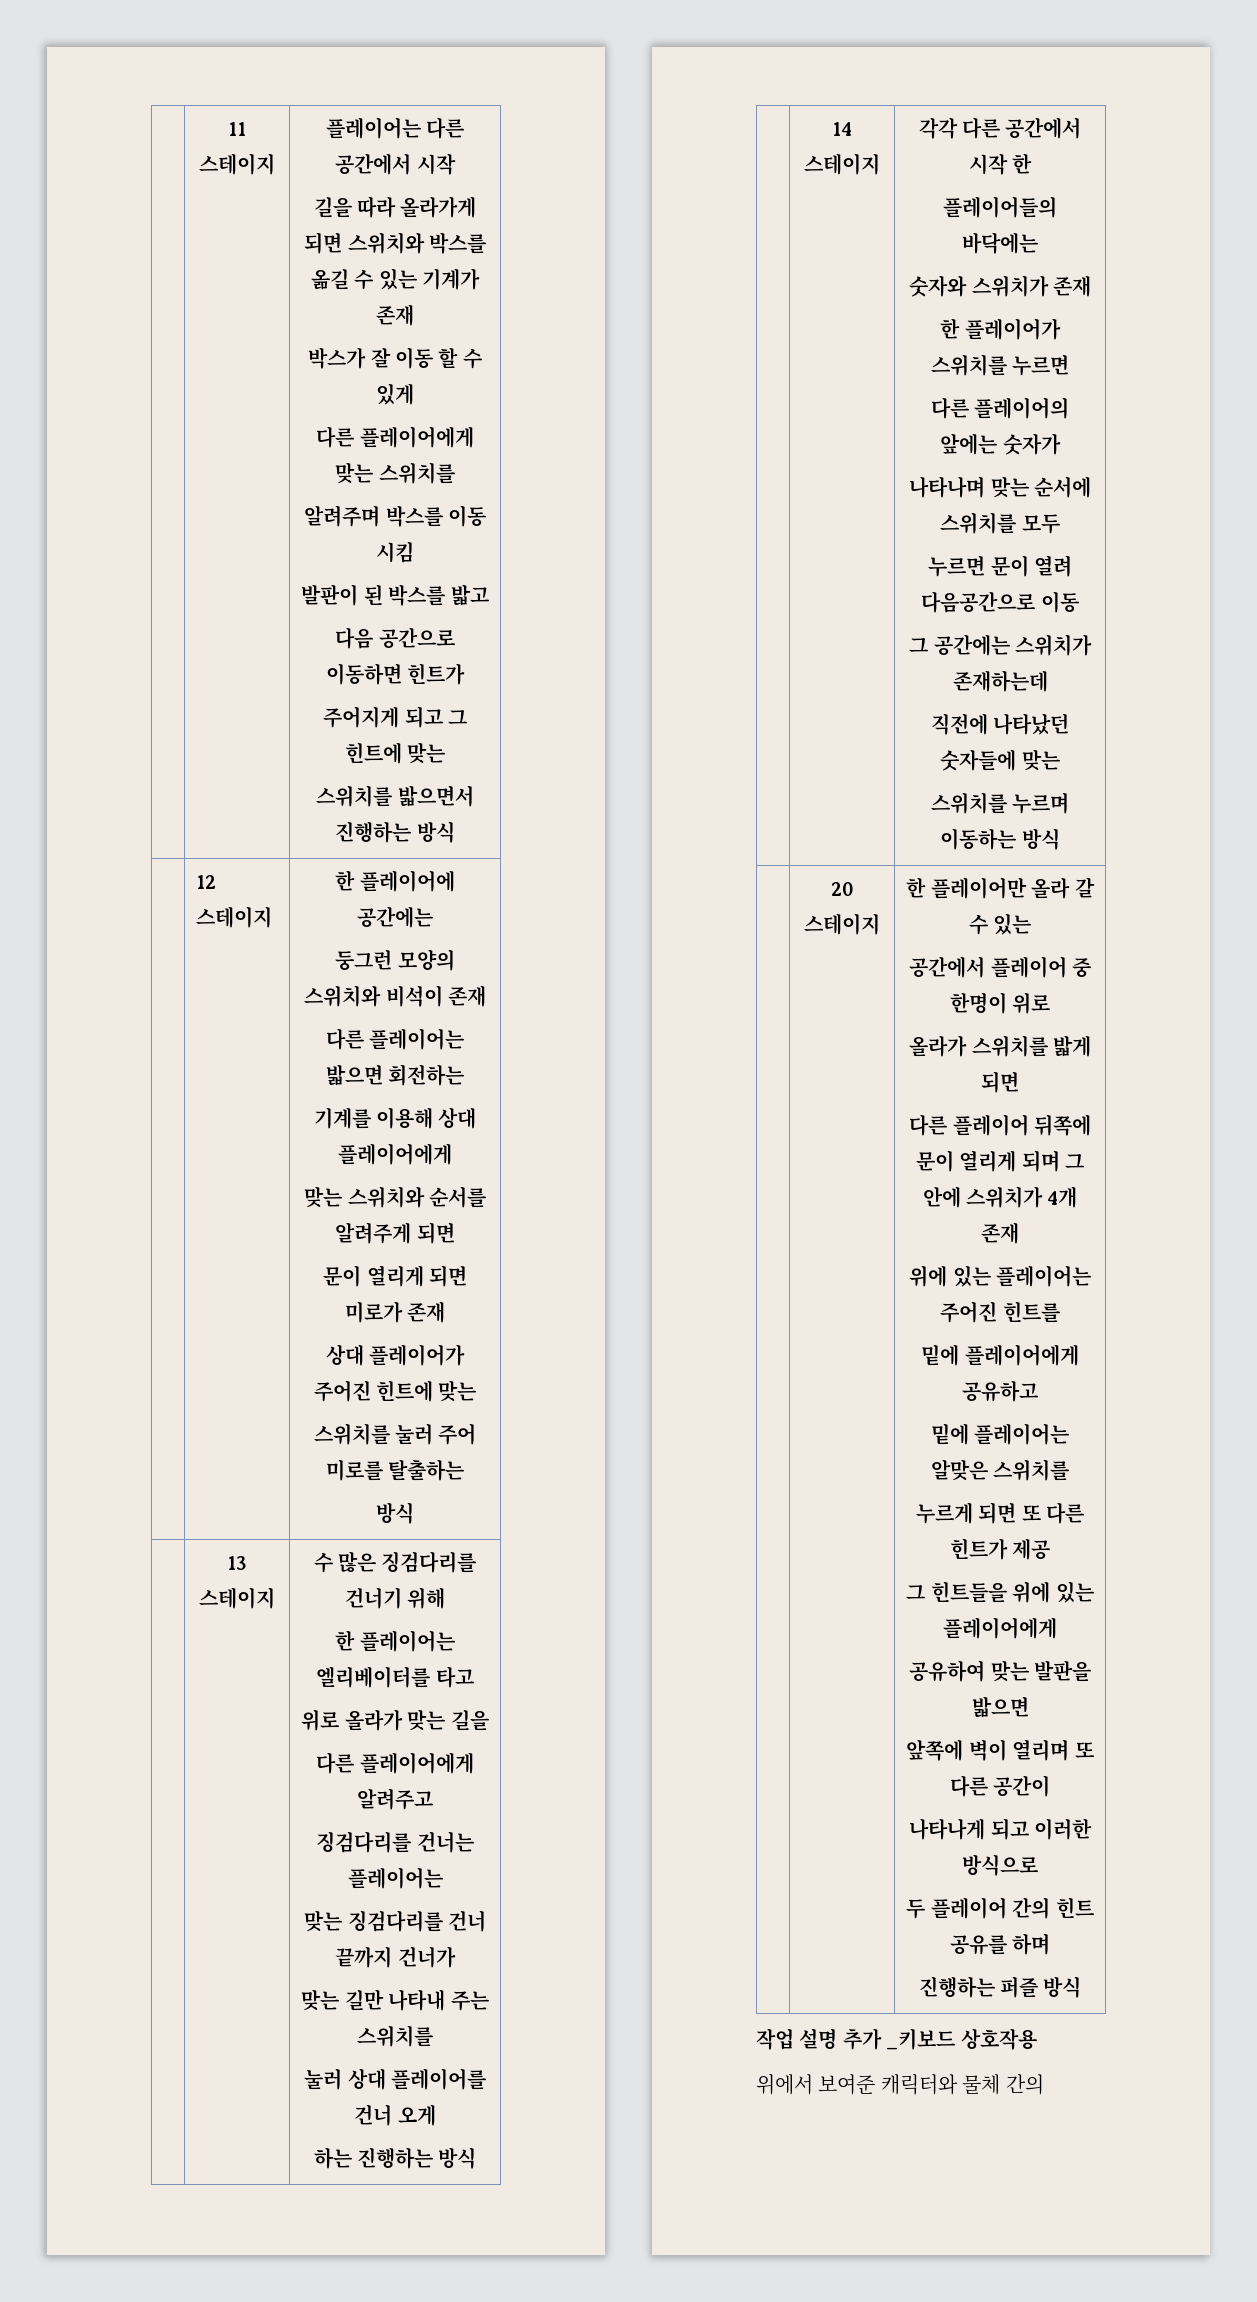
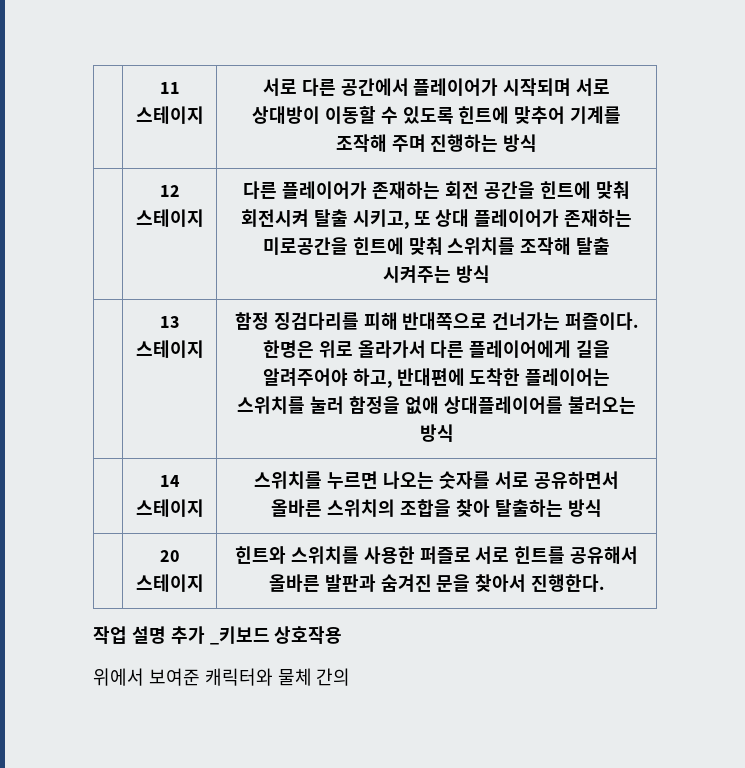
[325,117,465,139] [335,153,456,175] [313,196,477,218] [304,232,486,254] [310,268,481,290] [376,304,414,326] [308,347,482,369] [376,383,414,405] [316,426,474,448] [335,462,455,484] [304,505,486,527] [376,542,414,563] [301,584,489,606] [335,627,455,649] [325,663,466,685] [323,706,467,728] [344,742,446,764] [316,785,474,807] [335,821,455,843] [195,875,216,889] [195,906,272,928] [335,870,455,892] [357,906,433,928] [335,949,455,971] [304,985,486,1007] [325,1028,465,1050] [325,1064,465,1086] [313,1107,477,1129] [338,1143,452,1165] [304,1186,486,1208] [335,1222,455,1244] [323,1265,467,1287] [344,1301,446,1323] [325,1344,466,1366] [313,1380,477,1402] [313,1423,477,1445] [325,1459,465,1481] [376,1502,414,1524] [227,1556,247,1570] [199,1587,275,1609] [313,1551,477,1573] [344,1587,446,1609] [335,1630,455,1652] [316,1666,474,1688] [301,1709,489,1731] [316,1752,474,1774] [357,1788,433,1810] [316,1831,474,1853] [347,1867,443,1889] [304,1910,486,1932] [335,1946,456,1968] [301,1989,489,2011] [357,2025,433,2047] [304,2068,486,2090] [354,2104,436,2126] [313,2147,477,2169] [832,122,852,136] [804,153,880,175] [918,117,1082,139] [968,153,1033,175] [943,196,1057,218] [962,232,1038,254] [909,275,1091,297] [940,318,1061,340] [930,354,1070,376] [930,397,1070,419] [940,433,1061,455] [909,476,1091,498] [940,512,1060,534] [928,555,1072,577] [921,591,1079,613] [909,634,1092,656] [952,670,1048,692] [930,713,1070,735] [940,749,1060,771] [930,792,1070,814] [940,828,1060,850] [830,882,854,896] [804,913,880,935] [906,877,1095,899] [968,913,1032,935] [909,956,1091,978] [949,992,1051,1014] [909,1035,1091,1057] [981,1071,1019,1093] [909,1114,1091,1136] [915,1150,1085,1172] [922,1186,1078,1208] [981,1222,1019,1244] [909,1265,1091,1287] [940,1301,1060,1323] [921,1344,1079,1366] [962,1380,1038,1402] [930,1423,1070,1445] [930,1459,1070,1481] [915,1502,1085,1524] [949,1538,1051,1560] [906,1581,1094,1603] [943,1617,1057,1639] [909,1660,1091,1682] [971,1696,1029,1718] [906,1739,1094,1761] [949,1775,1051,1797] [909,1818,1092,1840] [962,1854,1038,1876] [906,1897,1094,1919] [949,1933,1051,1955] [918,1976,1082,1998] 플레이어는 다른 공간에서 시작 // 길을 따라 올라가게 되면 스위치와 박스를 옮길 수 있는 기계가 존재 // 박스가 잘 이동 할 수 있게 // 다른 플레이어에게 맞는 스위치를 // 알려주며 박스를 이동 시킴 // 발판이 된 박스를 밟고 // 다음 공간으로 이동하면 힌트가 // 주어지게 되고 그 힌트에 맞는 // 스위치를 밟으면서 진행하는 방식 // | 12 스테이지 | 한 플레이어에 공간에는 // 둥그런 모양의 스위치와 비석이 존재 // 다른 플레이어는 밟으면 회전하는 // 기계를 이용해 상대 플레이어에게 // 맞는 스위치와 순서를 알려주게 되면 // 문이 열리게 되면 미로가 존재 // 상대 플레이어가 주어진 힌트에 맞는 // 스위치를 눌러 주어 미로를 탈출하는 // 방식 // | 13 스테이지 | 수 많은 징검다리를 건너기 위해 // 한 플레이어는 엘리베이터를 타고 // 위로 올라가 맞는 길을 // 다른 플레이어에게 알려주고 // 징검다리를 건너는 플레이어는 // 맞는 징검다리를 건너 끝까지 건너가 // 맞는 길만 나타내 주는 스위치를 // 눌러 상대 플레이어를 건너 오게 // 하는 진행하는 방식 // | 14 스테이지 | 각각 다른 공간에서 시작 한 // 플레이어들의 바닥에는 // 숫자와 스위치가 존재 // 한 플레이어가 스위치를 누르면 // 다른 플레이어의 앞에는 숫자가 // 나타나며 맞는 순서에 스위치를 모두 // 누르면 문이 열려 다음공간으로 이동 // 그 공간에는 스위치가 존재하는데 // 직전에 나타났던 숫자들에 맞는 // 스위치를 누르며 이동하는 방식 // | 20 스테이지 | 한 플레이어만 올라 갈 수 있는 // 공간에서 플레이어 중 한명이 위로 // 올라가 스위치를 밟게 되면 // 다른 플레이어 뒤쪽에 문이 열리게 되며 그 안에 스위치가 4개 존재 // 위에 있는 플레이어는 주어진 힌트를 // 밑에 플레이어에게 공유하고 // 밑에 플레이어는 알맞은 스위치를 // 누르게 되면 또 다른 힌트가 제공 // 그 힌트들을 위에 있는 플레이어에게 // 공유하여 맞는 발판을 밟으면 // 앞쪽에 벽이 열리며 또 다른 공간이 // 나타나게 되고 이러한 방식으로 // 두 플레이어 간의 힌트 공유를 하며 // 진행하는 퍼즐 방식 -> [262,78,611,96] [251,106,622,124] [335,134,538,152] [159,185,180,197] [135,209,204,227] [243,181,630,199] [240,209,633,229] [262,237,611,255] [383,265,490,283] [159,316,180,328] [135,340,204,358] [234,312,639,330] [262,340,611,358] [262,368,611,388] [237,396,636,414] [419,424,454,442] [159,475,180,487] [135,499,204,517] [254,471,619,489] [271,499,602,517] [159,550,180,562] [135,574,204,592] [234,546,639,564] [268,574,605,592] 서로 다른 공간에서 플레이어가 시작되며 서로 상대방이 이동할 수 있도록 힌트에 맞추어 기계를 조작해 주며 진행하는 방식 // | 12 스테이지 | 다른 플레이어가 존재하는 회전 공간을 힌트에 맞춰 회전시켜 탈출 시키고, 또 상대 플레이어가 존재하는 미로공간을 힌트에 맞춰 스위치를 조작해 탈출 시켜주는 방식 // | 13 스테이지 | 함정 징검다리를 피해 반대쪽으로 건너가는 퍼즐이다. 한명은 위로 올라가서 다른 플레이어에게 길을 알려주어야 하고, 반대편에 도착한 플레이어는 스위치를 눌러 함정을 없애 상대플레이어를 불러오는 방식 // | 14 스테이지 | 스위치를 누르면 나오는 숫자를 서로 공유하면서 올바른 스위치의 조합을 찾아 탈출하는 방식 // | 20 스테이지 | 힌트와 스위치를 사용한 퍼즐로 서로 힌트를 공유해서 올바른 발판과 숨겨진 문을 찾아서 진행한다.

